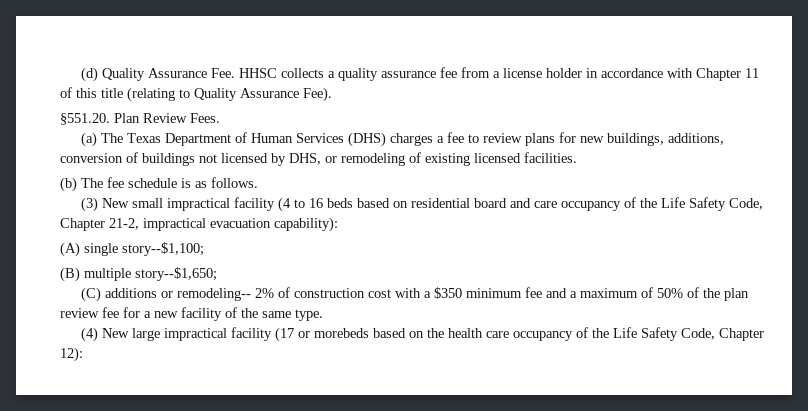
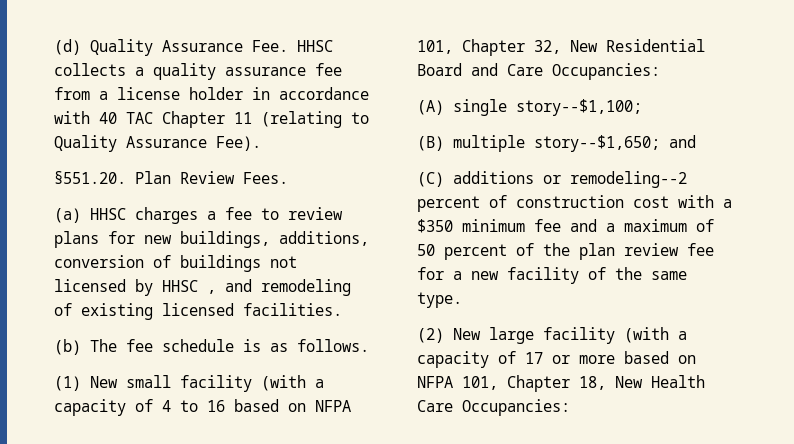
[695,68,759,81] [60,87,123,98] Chapter 11 of this title -> [99,111,252,128] 40 TAC Chapter 11
[100,132,386,147] The Texas Department of Human Services (DHS) -> [90,208,126,220] HHSC
[289,153,337,165] DHS, or -> [162,279,252,294] HHSC , and
[80,197,98,212] (3) -> [54,376,81,391] (1)
[166,197,291,212] impractical facility (4 -> [180,375,324,392] [54,399,171,416] facility (with a capacity of 4
[326,197,763,211] [60,217,338,232] beds based on residential board and care occupancy of the Life Safety Code, Chapter 21-2, impractical evacuation capability): -> [234,399,351,412] [417,39,705,56] [417,63,660,80] based on NFPA 101, Chapter 32, New Residential Board and Care Occupancies:
(217, 274) none -> [669,135,696,148] and
[176,288,274,301] remodeling-- 2% -> [570,171,687,188] [417,196,480,212] remodeling--2 percent
[656,288,683,298] 50% -> [417,244,507,260] 50 percent
[80,327,98,342] (4) -> [417,328,444,343] (2)
[163,327,764,342] [60,347,83,362] impractical facility (17 or morebeds based on the health care occupancy of the Life Safety Code, Chapter 12): -> [543,327,687,344] [417,351,696,368] [417,375,705,392] [417,399,570,416] facility (with a capacity of 17 or more based on NFPA 101, Chapter 18, New Health Care Occupancies:

